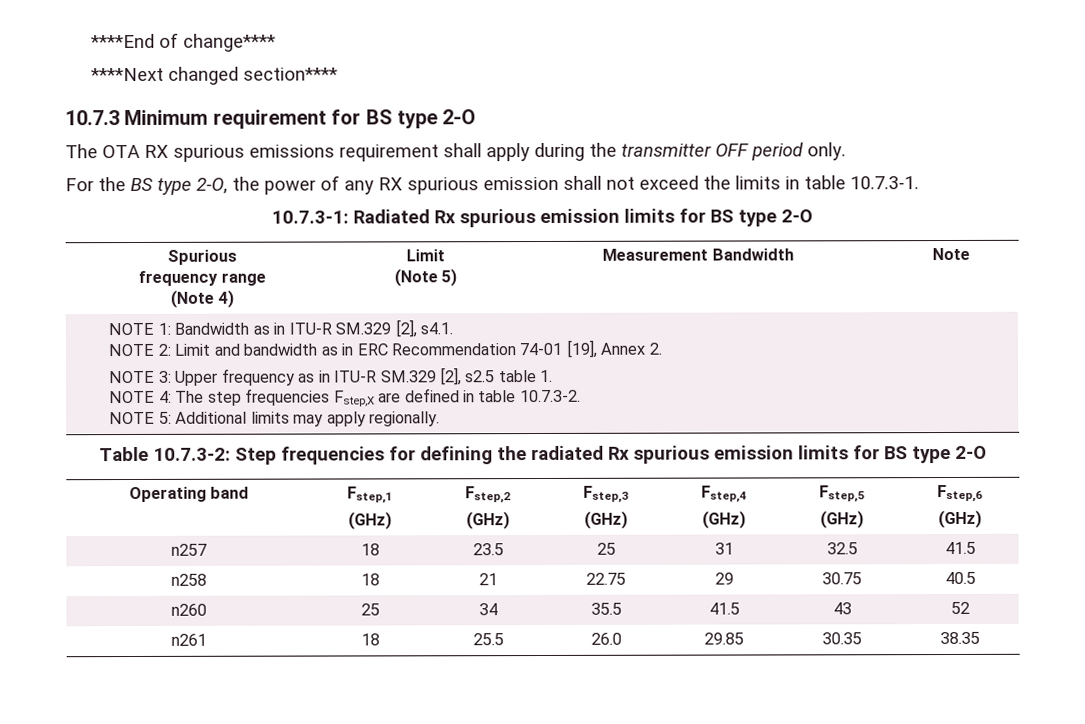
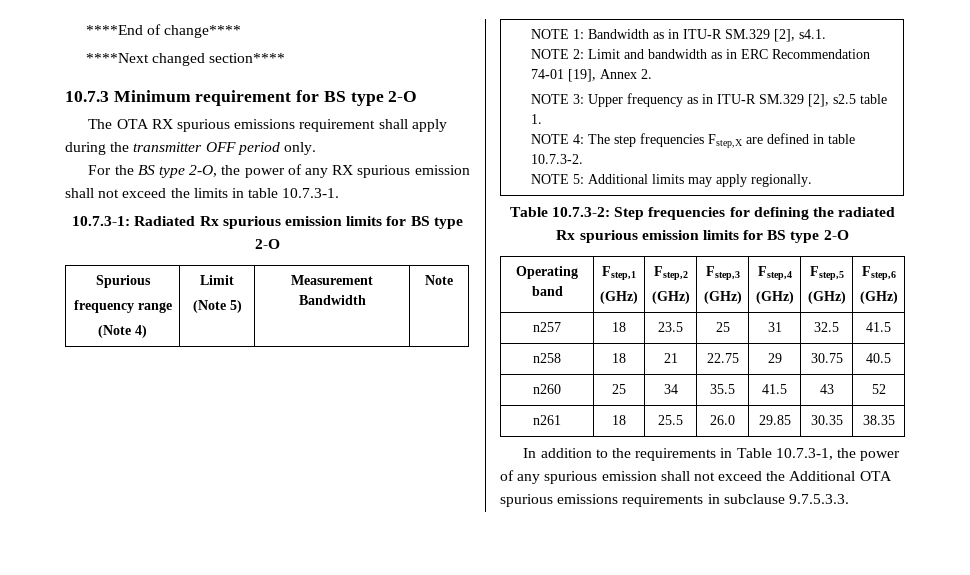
(980, 638) none -> [523,448,901,461] [500,470,892,484] [500,494,849,507] // In addition to the requirements in Table 10.7.3-1, the power of any spurious emission shall not exceed the Additional OTA spurious emissions requirements in subclause 9.7.5.3.3.

